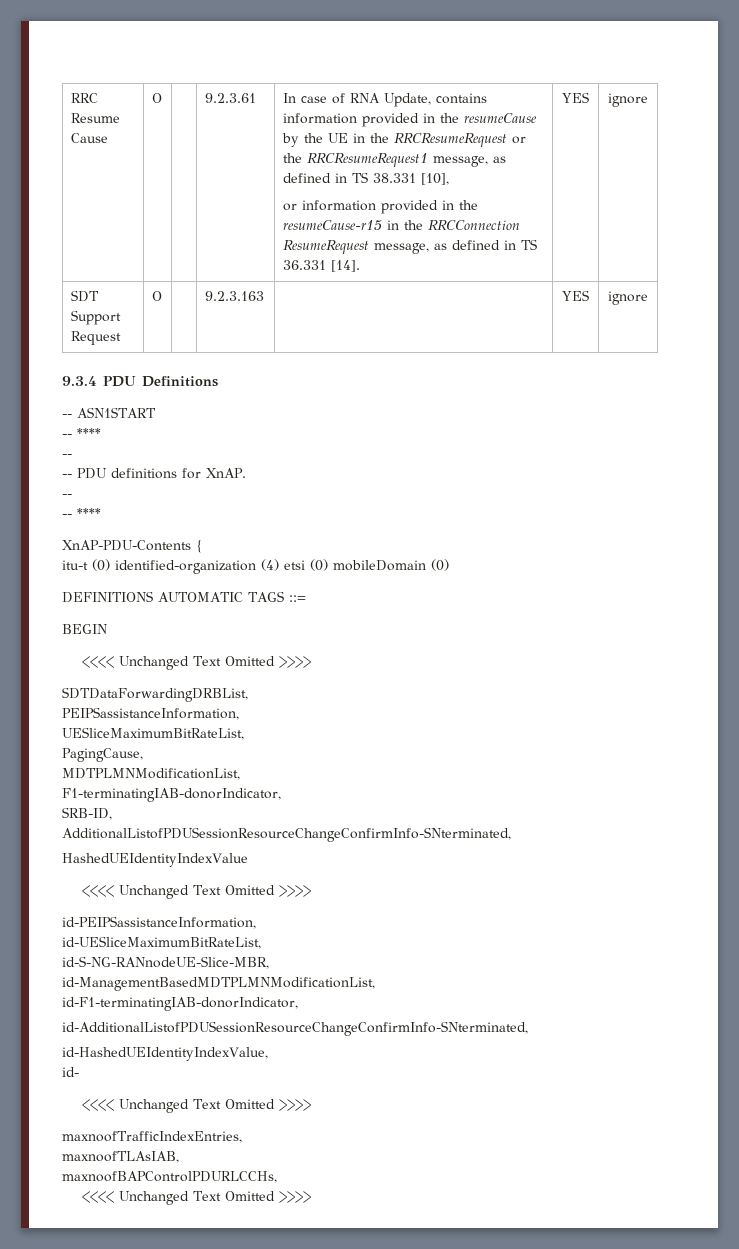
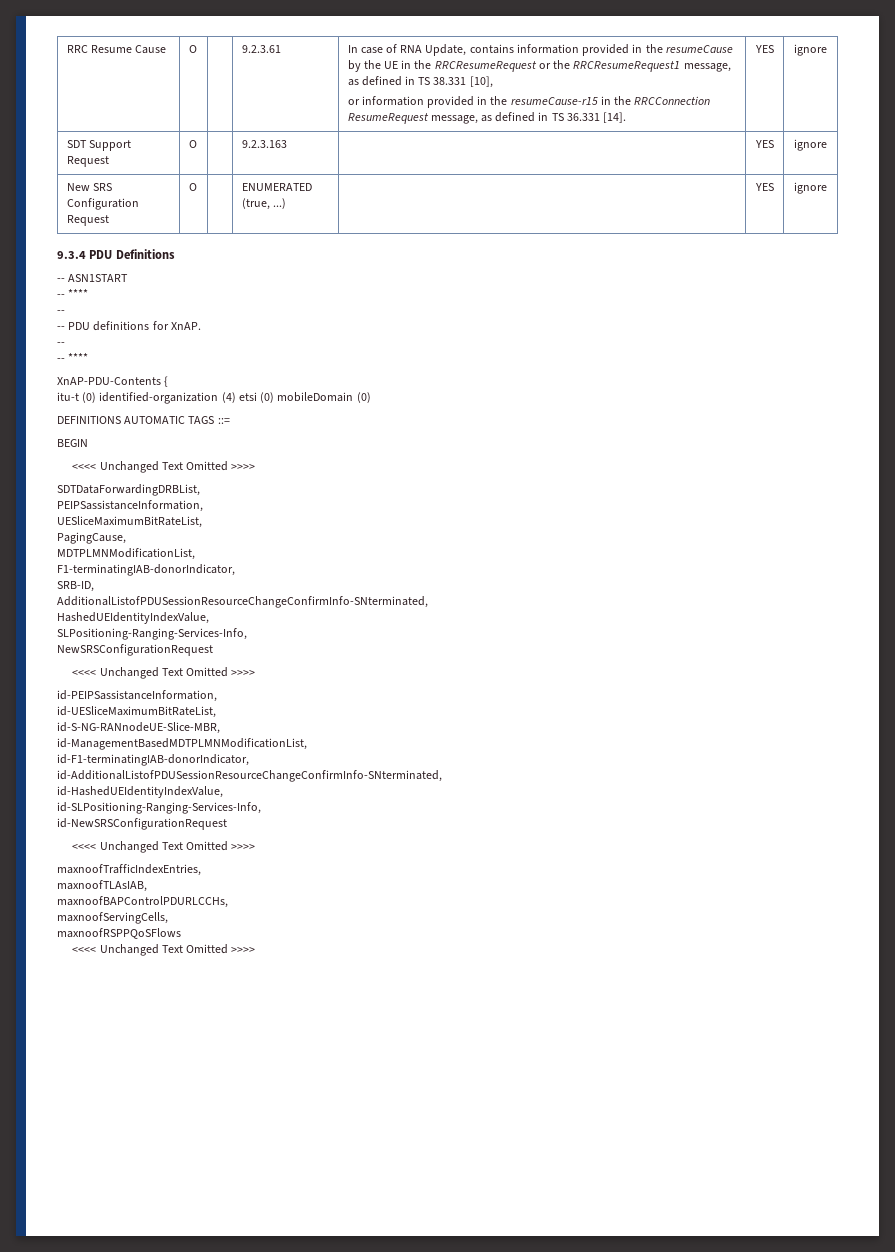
(648, 298) none -> [66,183,112,191] [66,198,139,210] [66,215,109,226] [188,183,197,191] [241,183,312,191] [241,198,286,210] [754,183,774,191] [794,182,828,194] // New SRS Configuration Request | O | | ENUMERATED (true, ...) | | YES | ignore
[62,853,248,867] HashedUEIdentityIndexValue -> [57,612,209,624] [57,628,247,640] [57,644,213,656] HashedUEIdentityIndexValue, // SLPositioning-Ranging-Services-Info, // NewSRSConfigurationRequest
[62,1067,79,1077] id- -> [57,802,261,814] [57,818,227,830] id-SLPositioning-Ranging-Services-Info, // id-NewSRSConfigurationRequest
(277, 1177) none -> [57,912,168,924] [57,928,181,939] // maxnoofServingCells, // maxnoofRSPPQoSFlows

